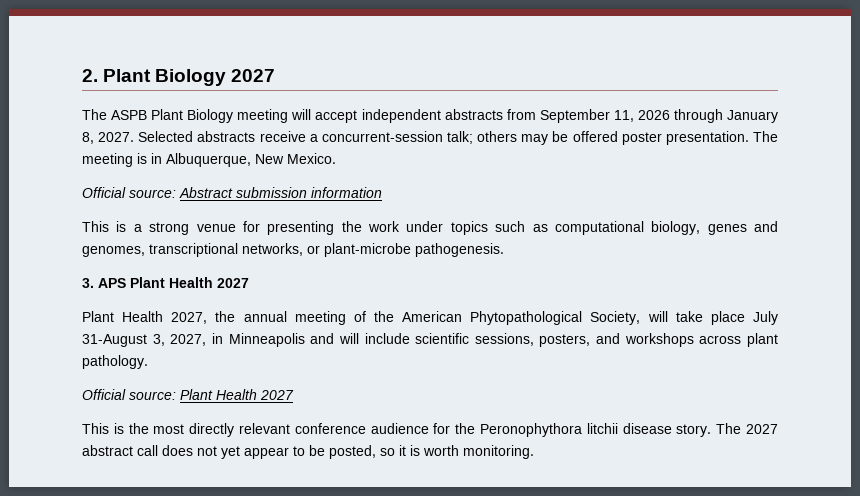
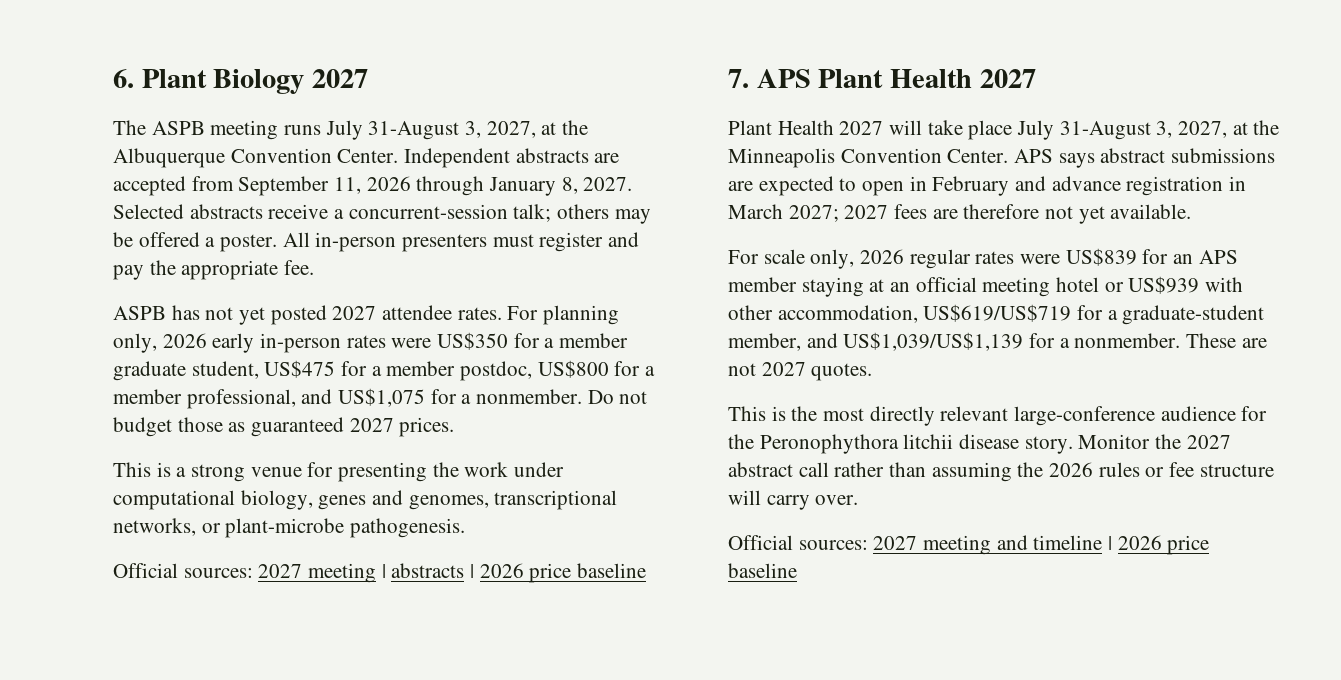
[82,69,98,82] 2. -> [113,69,134,88] 6.
[151,109,503,123] Plant Biology meeting will accept independent abstracts -> [210,120,589,140] [113,148,620,168] [113,176,186,196] meeting runs July 31-August 3, 2027, at the Albuquerque Convention Center. Independent abstracts are accepted
[621,131,778,145] [82,153,336,167] [82,187,382,198] poster presentation. The meeting is in Albuquerque, New Mexico. // Official source: Abstract submission information -> [205,232,640,252] [113,260,315,280] [113,305,620,325] [113,332,629,353] [113,360,656,381] [113,388,648,409] [113,417,455,437] a poster. All in-person presenters must register and pay the appropriate fee. // ASPB has not yet posted 2027 attendee rates. For planning only, 2026 early in-person rates were US$350 for a member graduate student, US$475 for a member postdoc, US$800 for a member professional, and US$1,075 for a nonmember. Do not budget those as guaranteed 2027 prices.
[450,221,548,235] topics such as -> (565, 469) none
[82,278,94,288] 3. -> [113,563,647,583] [728,69,749,88] Official sources: 2027 meeting | abstracts | 2026 price baseline // 7.
[171,311,641,325] 2027, the annual meeting of the American Phytopathological Society, -> [839,121,884,135] 2027
[211,333,778,347] [82,355,148,369] [82,389,294,400] in Minneapolis and will include scientific sessions, posters, and workshops across plant pathology. // Official source: Plant Health 2027 -> [1232,120,1280,135] [728,148,1276,168] [728,176,1247,196] [728,204,1192,224] [728,248,1238,269] [728,276,1244,297] [728,304,1265,325] [728,332,1267,351] [728,362,873,381] at the Minneapolis Convention Center. APS says abstract submissions are expected to open in February and advance registration in March 2027; 2027 fees are therefore not yet available. // For scale only, 2026 regular rates were US$839 for an APS member staying at an official meeting hotel or US$939 with other accommodation, US$619/US$719 for a graduate-student member, and US$1,039/US$1,139 for a nonmember. These are not 2027 quotes.
[294,423,366,434] conference -> [1014,406,1156,426] large-conference
[716,423,742,434] The -> [1078,434,1182,449] Monitor the
[162,445,534,459] does not yet appear to be posted, so it is worth monitoring. -> [834,462,1274,482] [728,490,859,510] [728,535,1210,555] [728,563,797,578] rather than assuming the 2026 rules or fee structure will carry over. // Official sources: 2027 meeting and timeline | 2026 price baseline

